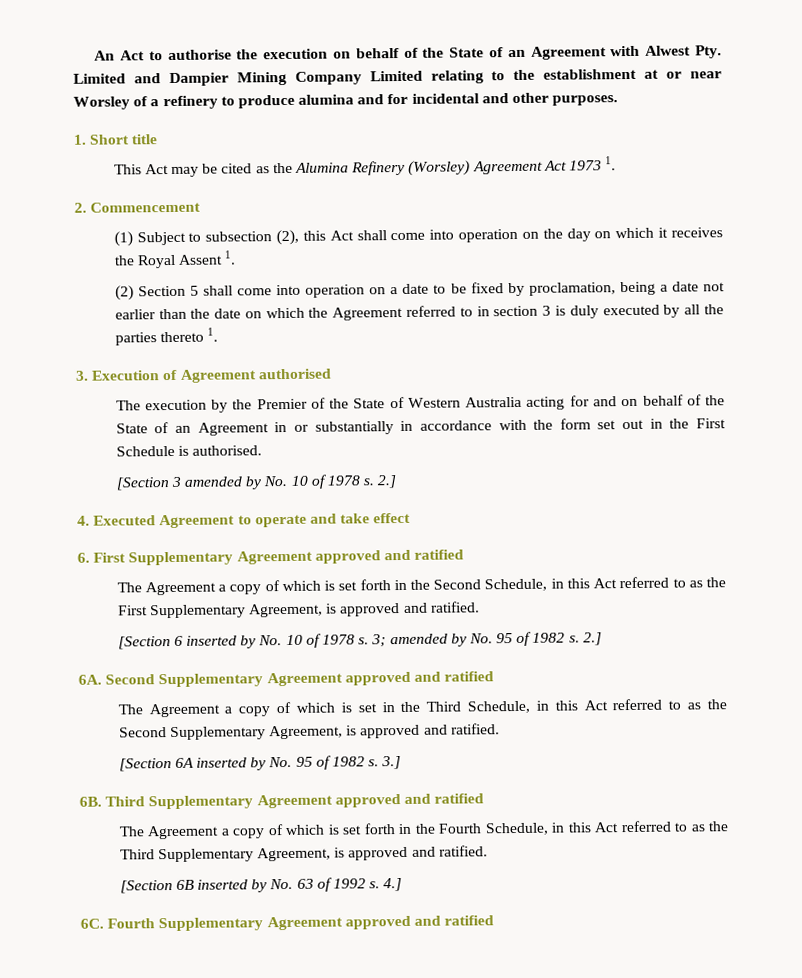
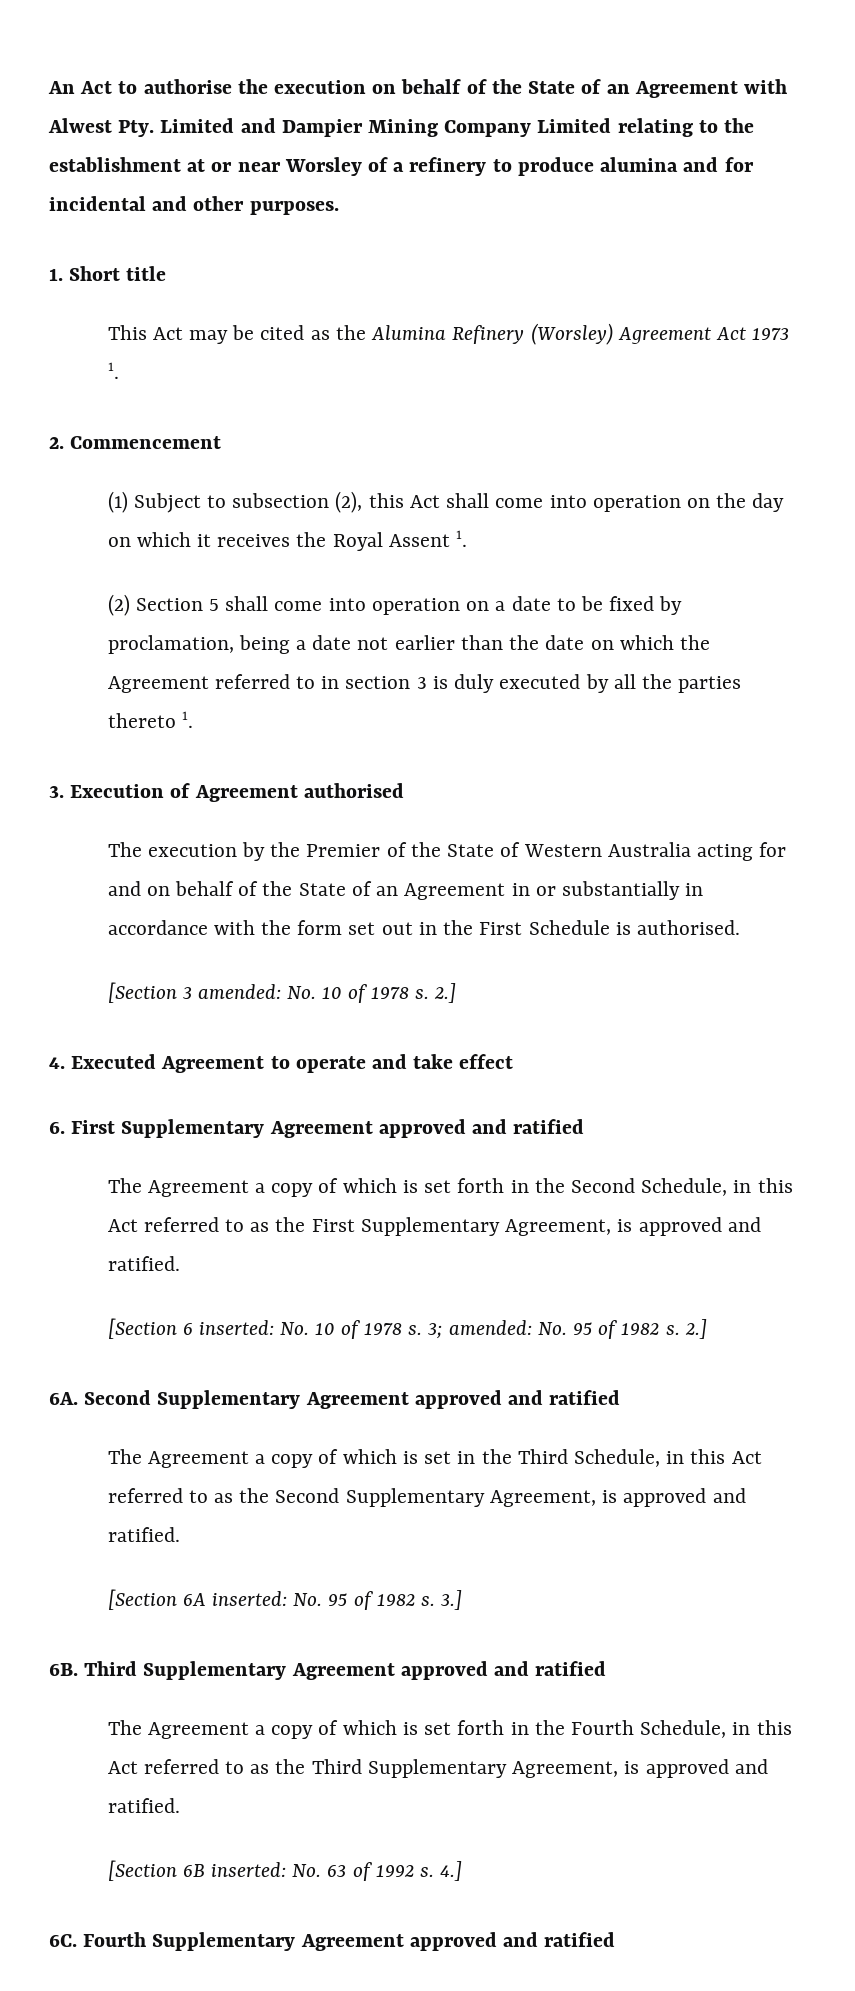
[184,476,262,490] amended by -> [198,984,282,999] amended:
[186,635,257,649] inserted by -> [199,1320,275,1335] inserted:
[389,633,467,647] amended by -> [448,1320,532,1335] amended:
[196,757,267,771] inserted by -> [212,1591,288,1606] inserted:
[197,879,268,893] inserted by -> [211,1862,287,1877] inserted:

